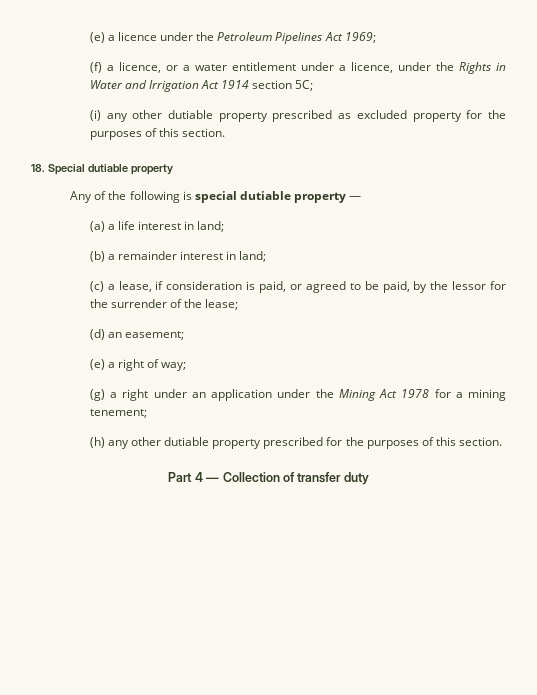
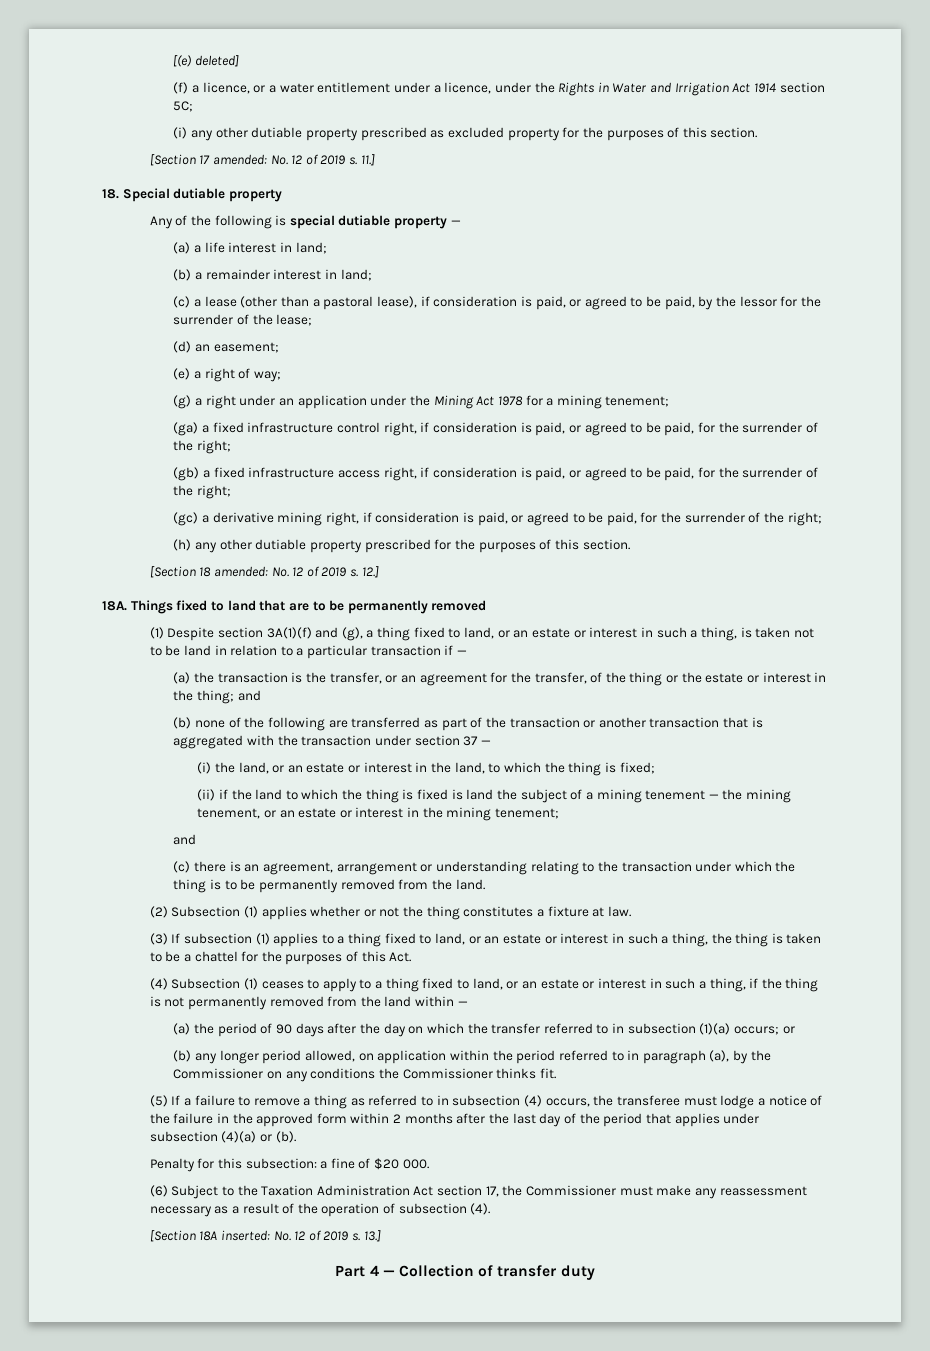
[89,32,376,44] (e) a licence under the Petroleum Pipelines Act 1969; -> [173,55,240,67] [(e) deleted]
(226, 132) none -> [149,154,375,166] // [Section 17 amended: No. 12 of 2019 s. 11.]
[118,281,152,292] lease, -> [204,296,417,310] lease (other than a pastoral lease),
(147, 413) none -> [173,422,819,436] [173,440,232,454] [173,467,819,481] [173,485,232,499] [173,512,822,526] // (ga) a fixed infrastructure control right, if consideration is paid, or agreed to be paid, for the surrender of the right; // (gb) a fixed infrastructure access right, if consideration is paid, or agreed to be paid, for the surrender of the right; // (gc) a derivative mining right, if consideration is paid, or agreed to be paid, for the surrender of the right;
(503, 441) none -> [149,566,379,578] [102,600,487,614] [149,627,814,641] [149,645,468,659] [173,672,827,686] [173,690,261,704] [173,717,763,731] [173,735,491,749] [197,762,655,776] [197,789,792,803] [197,807,560,821] [173,834,197,845] [173,861,796,875] [173,879,485,893] [149,906,632,920] [149,933,822,947] [149,951,412,965] [149,978,819,992] [149,996,468,1010] [173,1023,795,1037] [173,1050,771,1064] [173,1068,556,1082] [149,1095,823,1109] [149,1113,760,1127] [149,1131,296,1143] [149,1158,429,1172] [149,1185,807,1199] [149,1203,491,1217] [149,1230,381,1242] // [Section 18 amended: No. 12 of 2019 s. 12.] // 18A. Things fixed to land that are to be permanently removed // (1) Despite section 3A(1)(f) and (g), a thing fixed to land, or an estate or interest in such a thing, is taken not to be land in relation to a particular transaction if — // (a) the transaction is the transfer, or an agreement for the transfer, of the thing or the estate or interest in the thing; and // (b) none of the following are transferred as part of the transaction or another transaction that is aggregated with the transaction under section 37 — // (i) the land, or an estate or interest in the land, to which the thing is fixed; // (ii) if the land to which the thing is fixed is land the subject of a mining tenement — the mining tenement, or an estate or interest in the mining tenement; // and // (c) there is an agreement, arrangement or understanding relating to the transaction under which the thing is to be permanently removed from the land. // (2) Subsection (1) applies whether or not the thing constitutes a fixture at law. // (3) If subsection (1) applies to a thing fixed to land, or an estate or interest in such a thing, the thing is taken to be a chattel for the purposes of this Act. // (4) Subsection (1) ceases to apply to a thing fixed to land, or an estate or interest in such a thing, if the thing is not permanently removed from the land within — // (a) the period of 90 days after the day on which the transfer referred to in subsection (1)(a) occurs; or // (b) any longer period allowed, on application within the period referred to in paragraph (a), by the Commissioner on any conditions the Commissioner thinks fit. // (5) If a failure to remove a thing as referred to in subsection (4) occurs, the transferee must lodge a notice of the failure in the approved form within 2 months after the last day of the period that applies under subsection (4)(a) or (b). // Penalty for this subsection: a fine of $20 000. // (6) Subject to the Taxation Administration Act section 17, the Commissioner must make any reassessment necessary as a result of the operation of subsection (4). // [Section 18A inserted: No. 12 of 2019 s. 13.]

